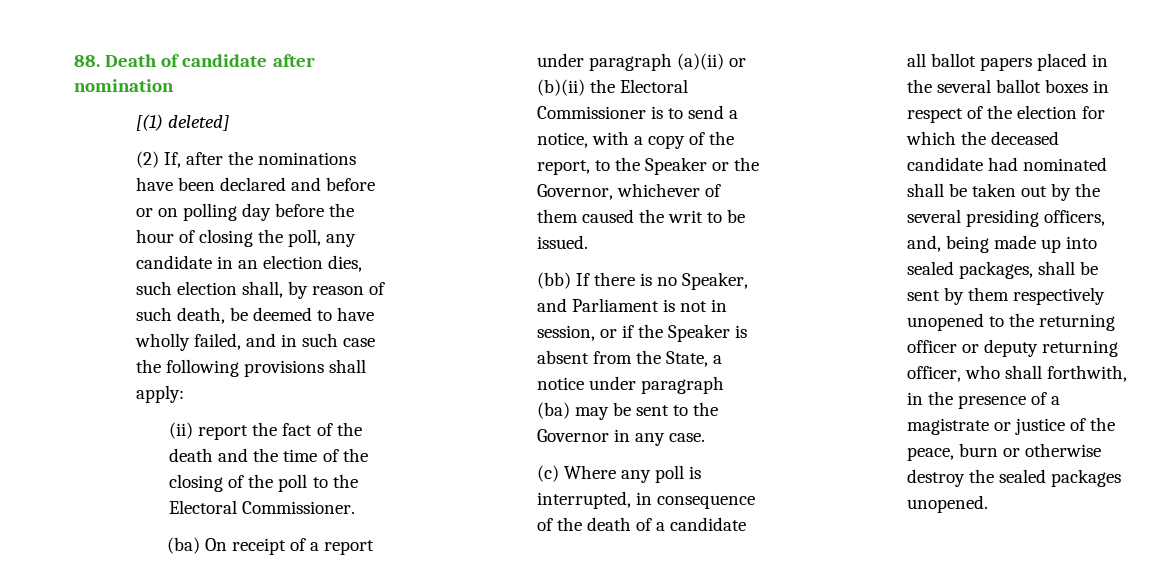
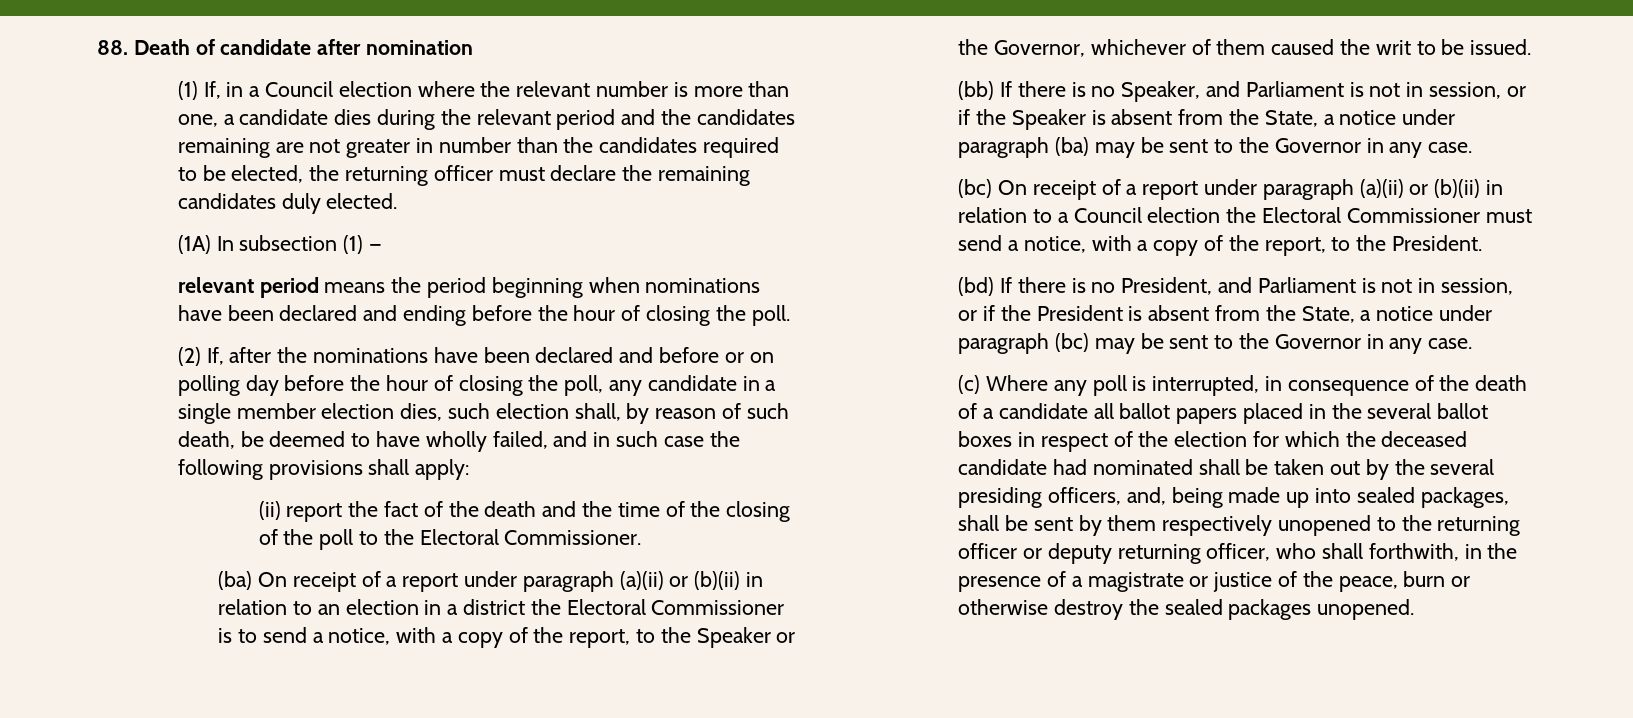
[135,114,229,131] [(1) deleted] -> [177,81,790,100] [177,109,795,130] [177,137,780,158] [177,165,751,186] [177,193,398,214] [177,235,383,254] [177,277,761,298] [177,305,790,326] (1) If, in a Council election where the relevant number is more than one, a candidate dies during the relevant period and the candidates remaining are not greater in number than the candidates required to be elected, the returning officer must declare the remaining candidates duly elected. // (1A) In subsection (1) — // relevant period means the period beginning when nominations have been declared and ending before the hour of closing the poll.
[237,260,258,269] an -> [765,380,777,391] [177,403,316,424] a single member
(585, 87) none -> [746,572,764,587] [218,599,526,615] in relation to an election in a district
(705, 437) none -> [958,179,1504,200] [958,207,1532,223] [958,235,1483,256] [958,277,1514,296] [958,305,1493,323] [958,333,1473,354] // (bc) On receipt of a report under paragraph (a)(ii) or (b)(ii) in relation to a Council election the Electoral Commissioner must send a notice, with a copy of the report, to the President. // (bd) If there is no President, and Parliament is not in session, or if the President is absent from the State, a notice under paragraph (bc) may be sent to the Governor in any case.

